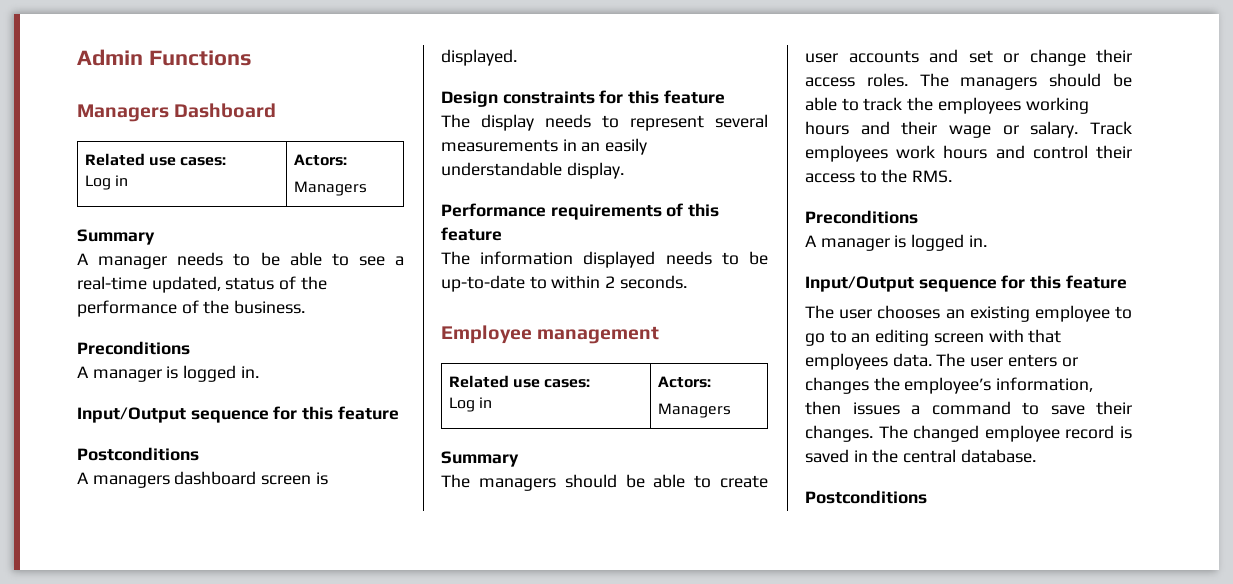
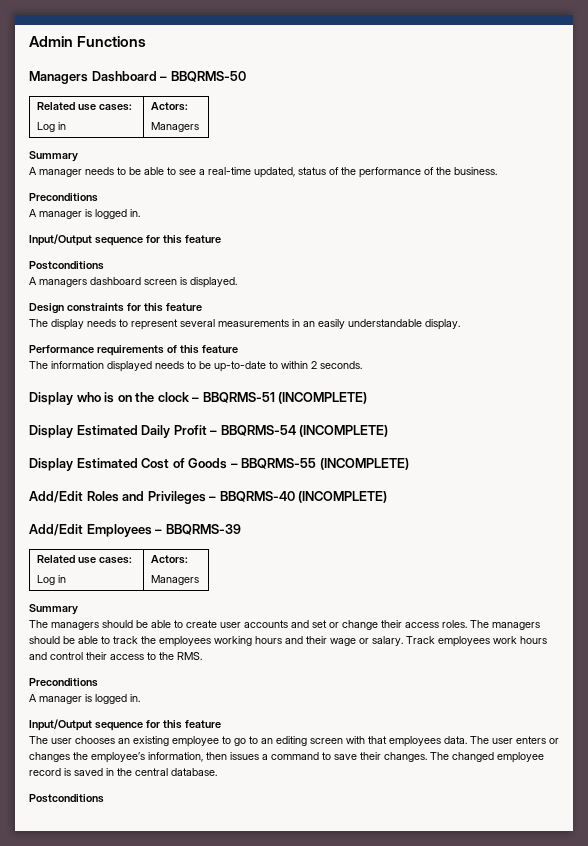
(277, 110) none -> [160,71,246,82] – BBQRMS-50
[441,325,660,344] Employee management -> [29,392,368,405] [29,425,389,438] [29,458,409,471] [29,491,388,504] [29,524,241,537] Display who is on the clock – BBQRMS-51 (INCOMPLETE) // Display Estimated Daily Profit – BBQRMS-54 (INCOMPLETE) // Display Estimated Cost of Goods – BBQRMS-55 (INCOMPLETE) // Add/Edit Roles and Privileges – BBQRMS-40 (INCOMPLETE) // Add/Edit Employees – BBQRMS-39

